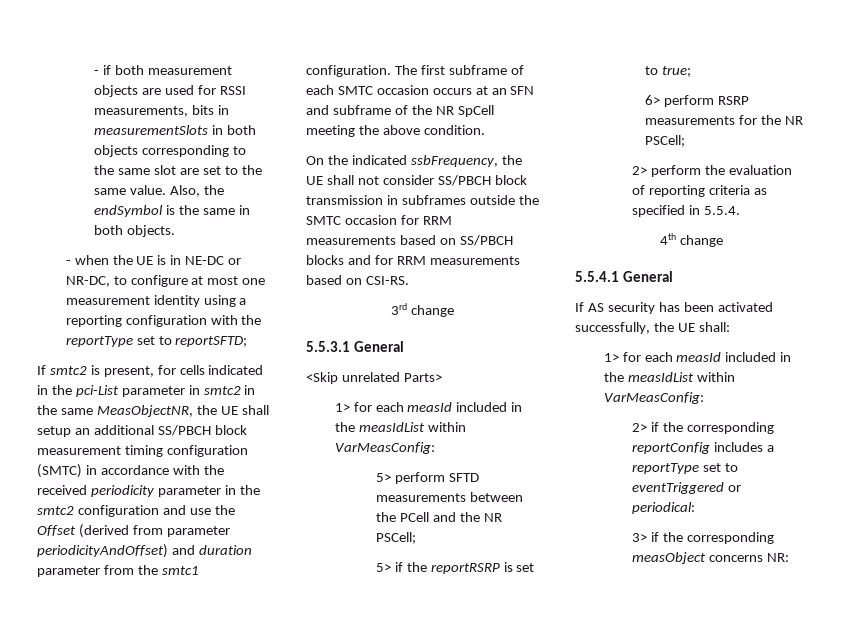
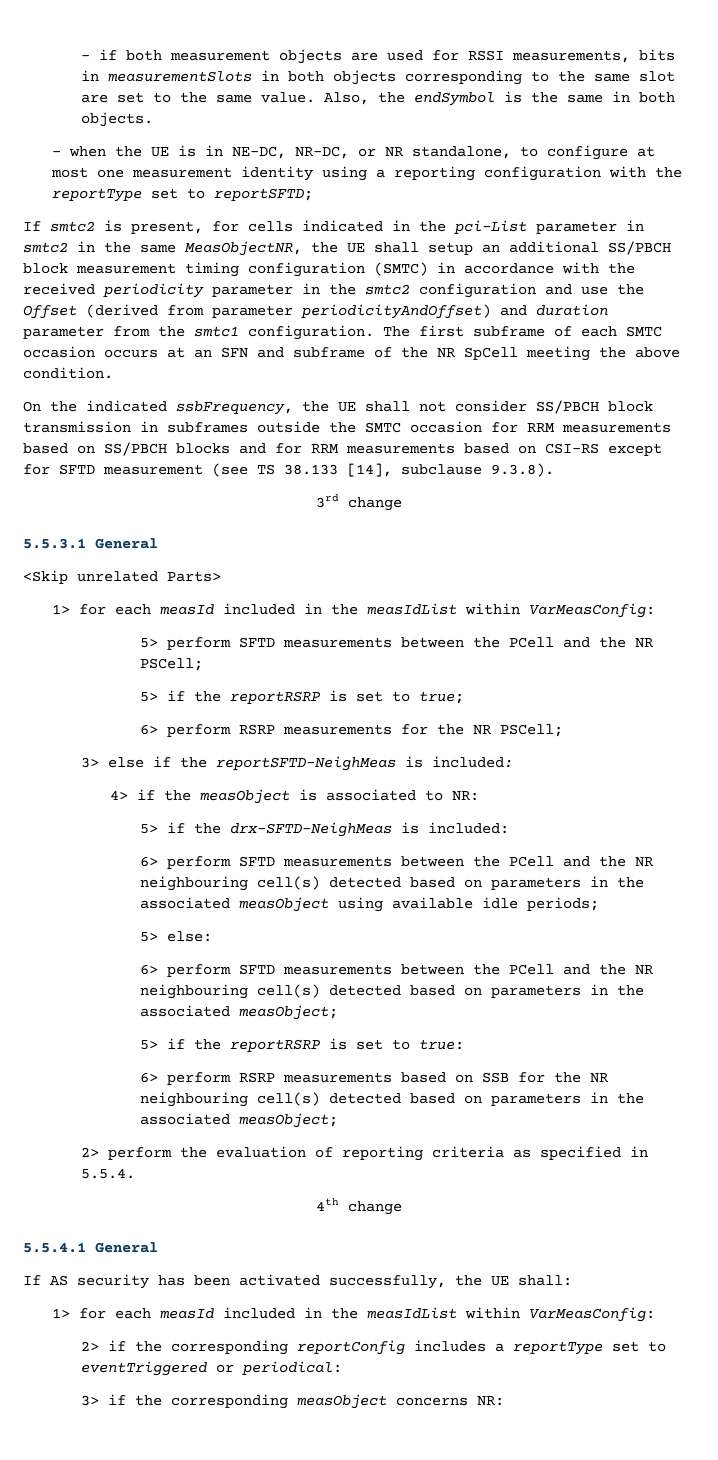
[185,256,242,265] [65,276,110,287] NE-DC or NR-DC, -> [232,146,512,159] NE-DC, NR-DC, or NR standalone,
[365,276,409,285] CSI-RS. -> [545,443,662,456] [23,463,554,477] CSI-RS except for SFTD measurement (see TS 38.133 [14], subclause 9.3.8).
(685, 141) none -> [81,756,514,771] [110,789,480,804] [139,822,509,837] [139,856,653,869] [139,876,644,891] [139,897,599,912] [139,931,212,942] [139,964,653,977] [139,984,644,999] [139,1005,338,1020] [139,1038,464,1052] [139,1072,608,1085] [139,1092,644,1107] [139,1113,338,1128] // 3> else if the reportSFTD-NeighMeas is included: // 4> if the measObject is associated to NR: // 5> if the drx-SFTD-NeighMeas is included: // 6> perform SFTD measurements between the PCell and the NR neighbouring cell(s) detected based on parameters in the associated measObject using available idle periods; // 5> else: // 6> perform SFTD measurements between the PCell and the NR neighbouring cell(s) detected based on parameters in the associated measObject; // 5> if the reportRSRP is set to true: // 6> perform RSRP measurements based on SSB for the NR neighbouring cell(s) detected based on parameters in the associated measObject;

